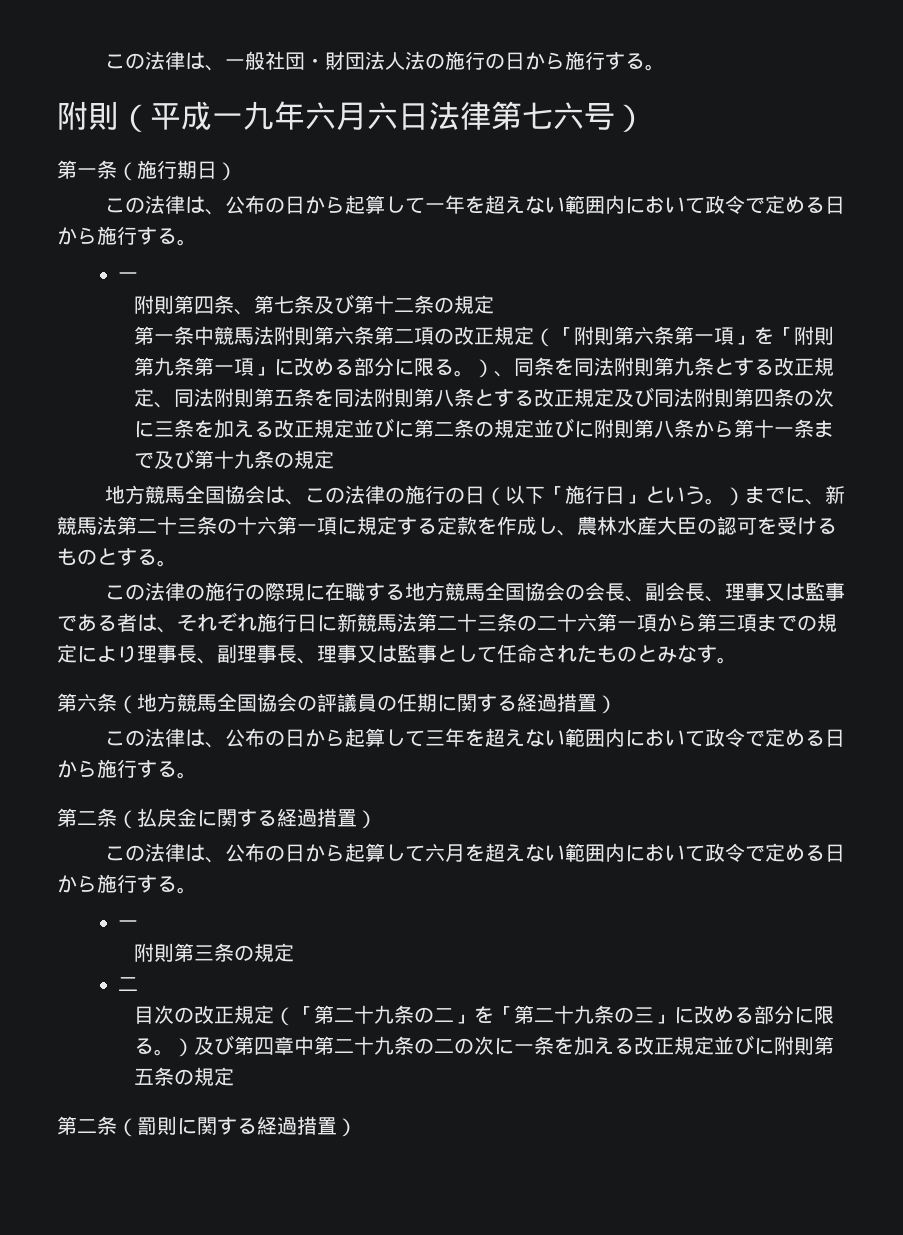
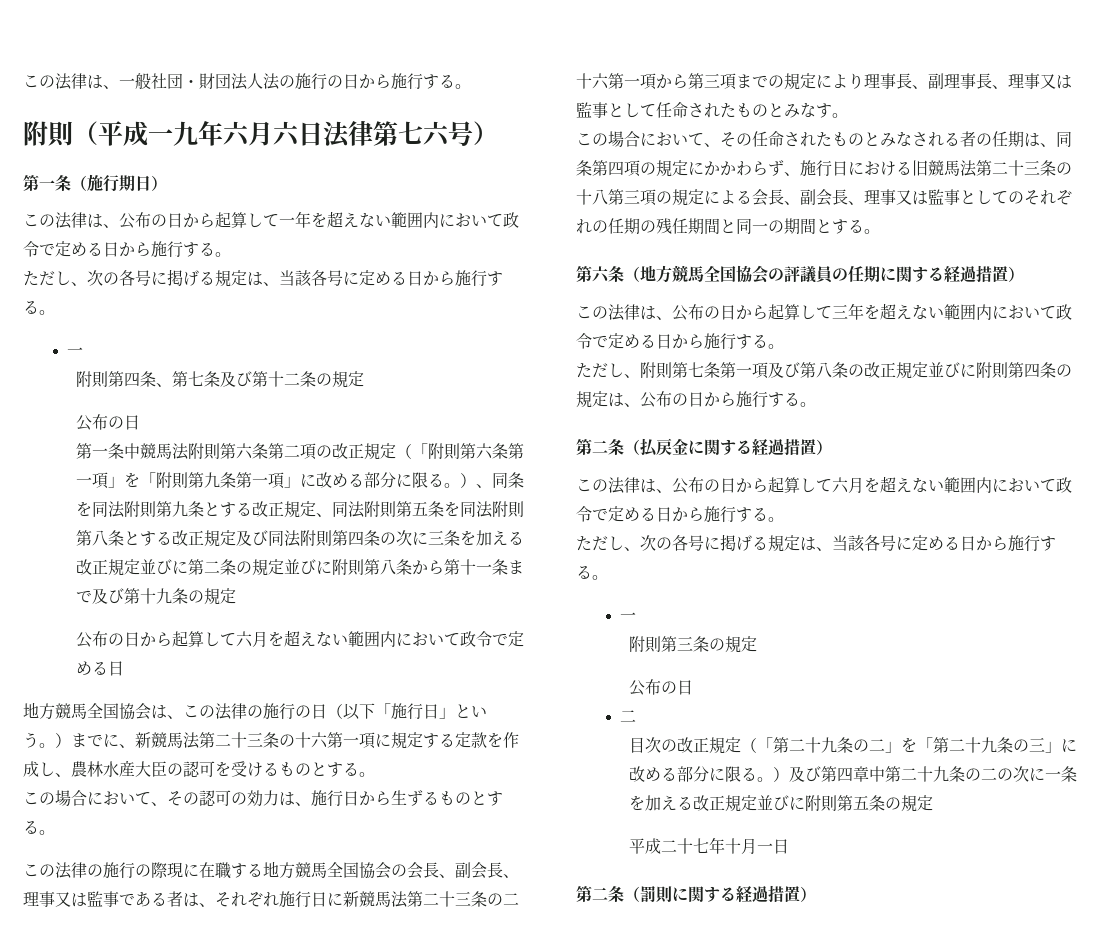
(197, 242) none -> [23,269,503,287] [23,300,55,315] // ただし、次の各号に掲げる規定は、当該各号に定める日から施行する。
(495, 304) none -> [76,414,141,431] // 公布の日
(335, 459) none -> [76,630,525,648] [76,661,125,676] // 公布の日から起算して六月を超えない範囲内において政令で定める日
(177, 563) none -> [23,790,503,807] [23,820,55,835] // この場合において、その認可の効力は、施行日から生ずるものとする。
(737, 660) none -> [576,131,1072,147] [576,160,1072,177] [576,189,1072,206] [576,218,880,234] // この場合において、その任命されたものとみなされる者の任期は、同条第四項の規定にかかわらず、施行日における旧競馬法第二十三条の十八第三項の規定による会長、副会長、理事又は監事としてのそれぞれの任期の残任期間と同一の期間とする。
(197, 775) none -> [576,362,1072,379] [576,391,816,408] // ただし、附則第七条第一項及び第八条の改正規定並びに附則第四条の規定は、公布の日から施行する。
(197, 890) none -> [576,534,1056,552] [576,565,608,580] // ただし、次の各号に掲げる規定は、当該各号に定める日から施行する。
(295, 952) none -> [629,679,694,696] // 公布の日
(235, 1076) none -> [629,837,790,854] // 平成二十七年十月一日

